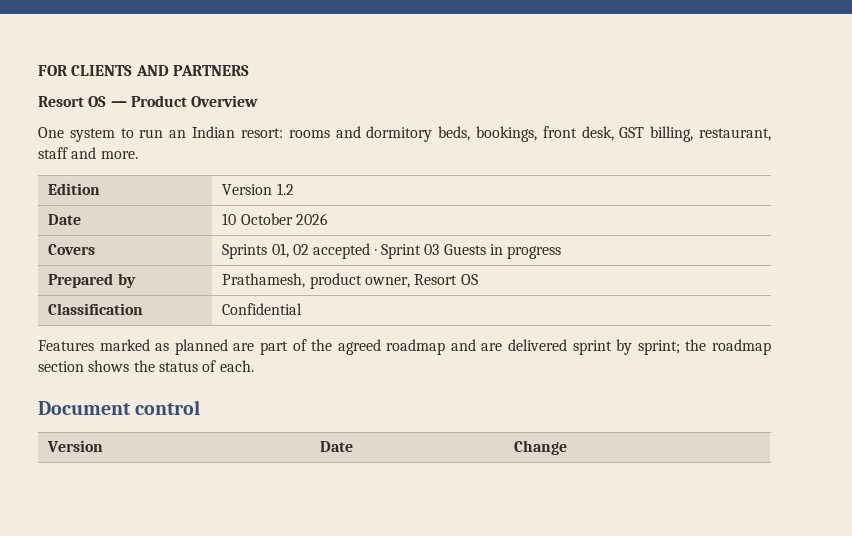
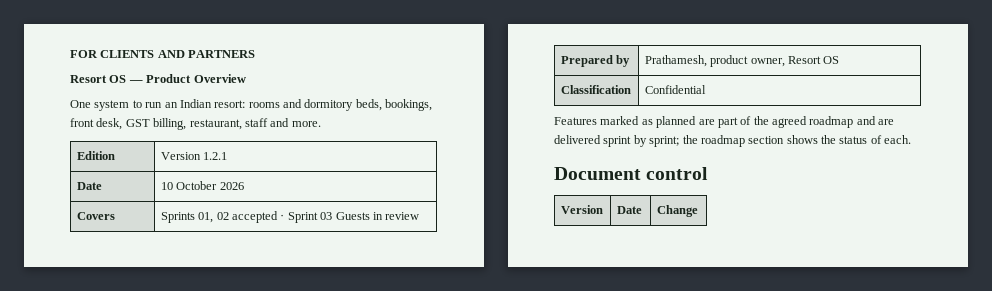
[276,183,294,195] 1.2 -> [203,152,228,160] 1.2.1
[507,246,562,259] progress -> [385,212,420,220] review

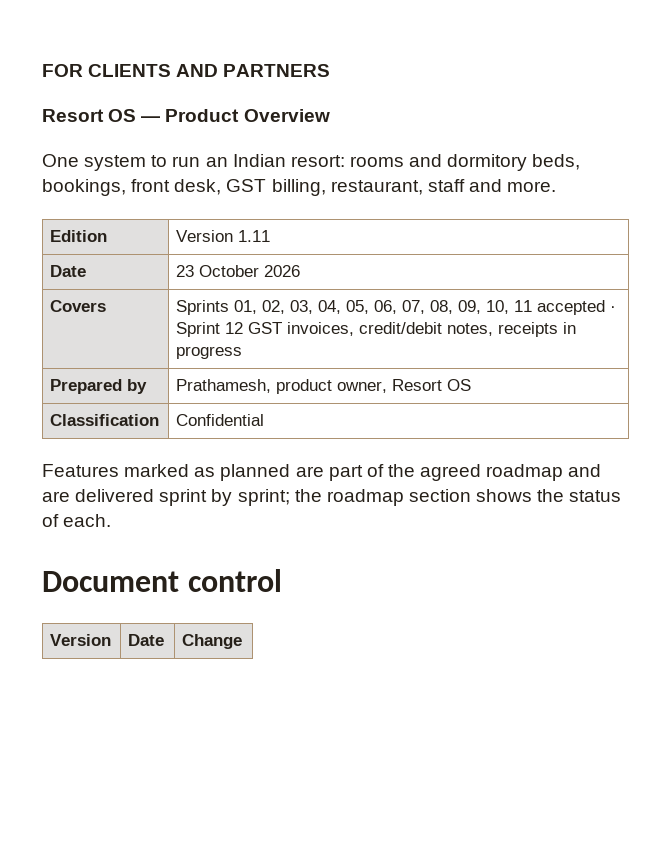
[203,152,228,160] [76,182,102,190] [160,182,173,190] 1.2.1 // Date | 10 -> [238,230,271,242] [50,265,87,277] [176,265,195,277] 1.11 // Date | 23
[216,211,420,223] 02 accepted · Sprint 03 Guests in review -> [262,300,617,315] [176,322,577,337] [176,346,243,359] 02, 03, 04, 05, 06, 07, 08, 09, 10, 11 accepted · Sprint 12 GST invoices, credit/debit notes, receipts in progress

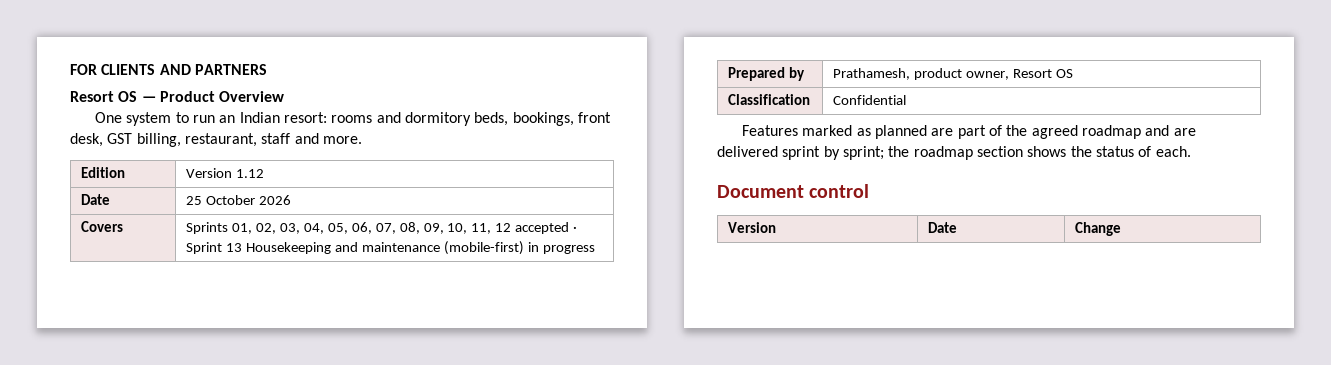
[238,230,271,242] [50,265,87,277] [176,265,195,277] 1.11 // Date | 23 -> [236,169,265,178] [81,194,111,205] [186,196,203,205] 1.12 // Date | 25
[514,300,533,312] 11 -> [471,223,512,234] 11, 12
[225,322,559,337] 12 GST invoices, credit/debit notes, receipts -> [226,241,524,255] 13 Housekeeping and maintenance (mobile-first)

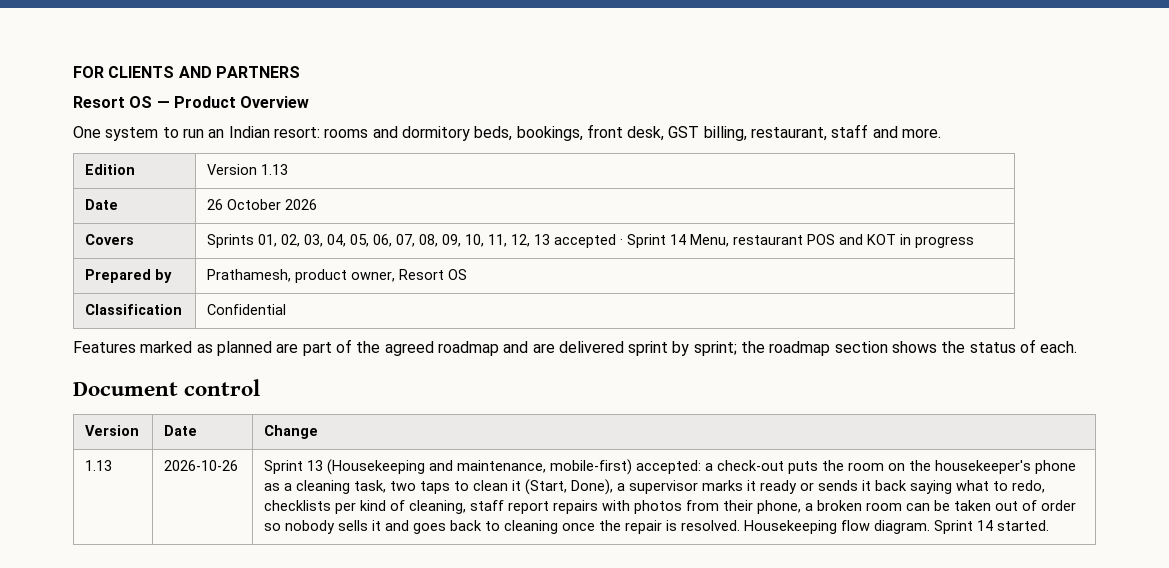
[236,169,265,178] [81,194,111,205] [186,196,203,205] 1.12 // Date | 25 -> [261,164,289,175] [85,199,119,210] [207,199,224,210] 1.13 // Date | 26
[495,223,512,232] 12 -> [511,234,551,247] 12, 13
[226,241,524,255] 13 Housekeeping and maintenance (mobile-first) -> [670,234,897,247] 14 Menu, restaurant POS and KOT
(1122, 229) none -> [85,460,113,471] [164,460,239,471] [264,459,1077,475] [264,479,1046,495] [264,500,1077,514] [264,520,1050,534] // 1.13 | 2026-10-26 | Sprint 13 (Housekeeping and maintenance, mobile-first) accepted: a check-out puts the room on the housekeeper's phone as a cleaning task, two taps to clean it (Start, Done), a supervisor marks it ready or sends it back saying what to redo, checklists per kind of cleaning, staff report repairs with photos from their phone, a broken room can be taken out of order so nobody sells it and goes back to cleaning once the repair is resolved. Housekeeping flow diagram. Sprint 14 started.

